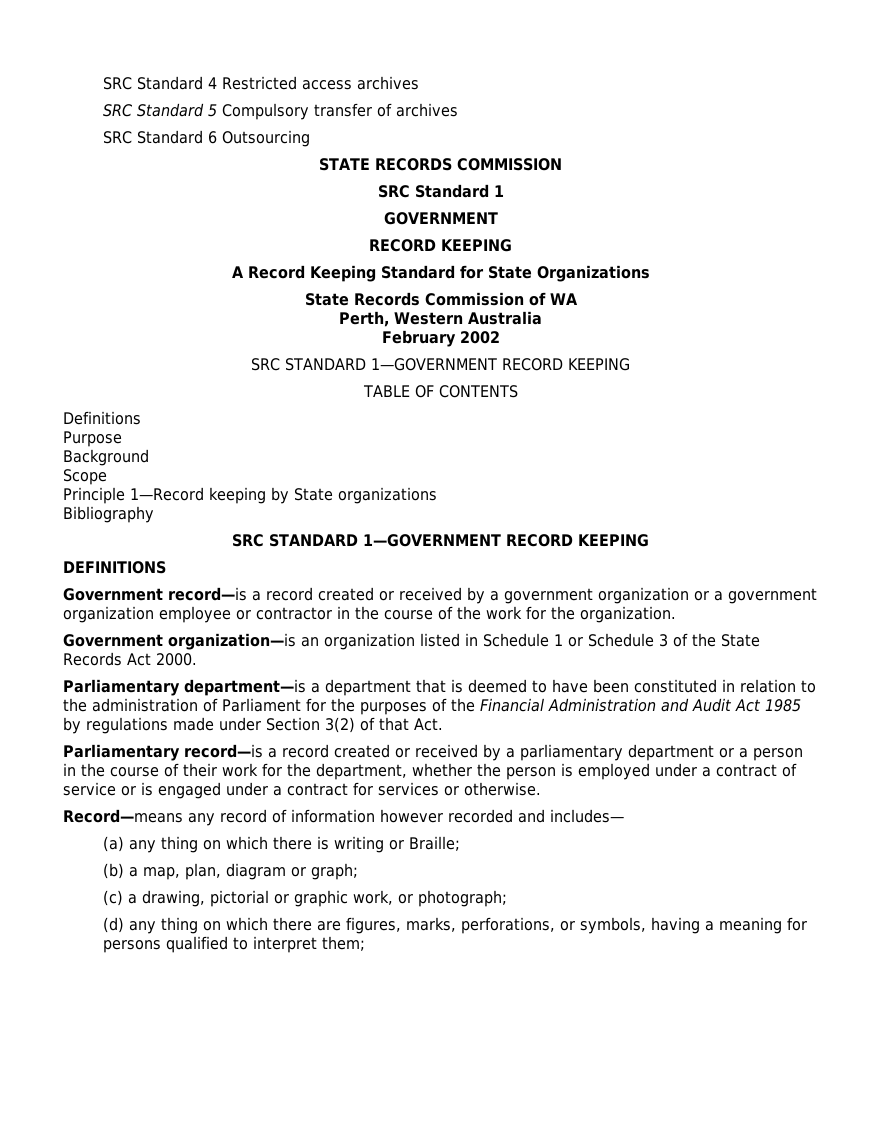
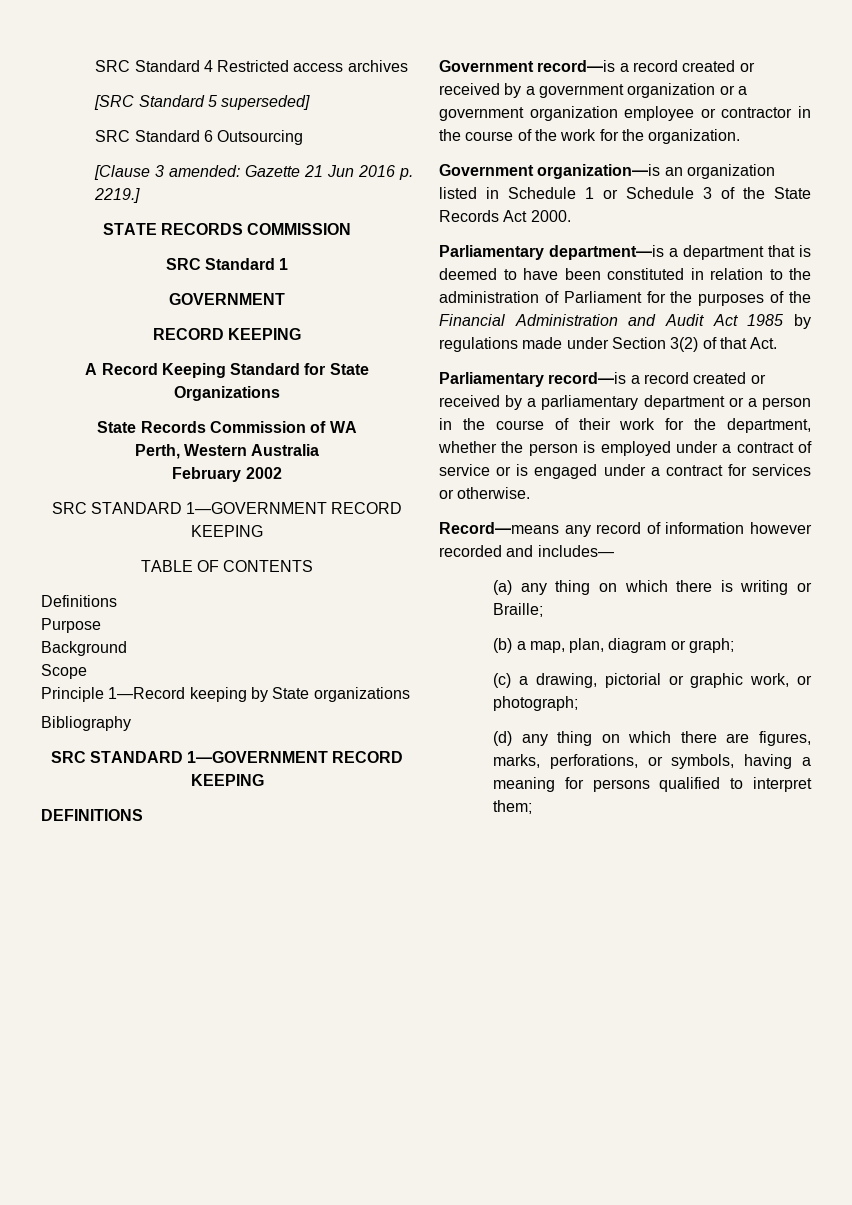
[102,104,133,117] SRC -> [94,95,135,110] [SRC
[221,103,458,120] Compulsory transfer of archives -> [221,95,311,110] superseded]
(310, 138) none -> [94,165,413,180] [94,188,141,203] // [Clause 3 amended: Gazette 21 Jun 2016 p. 2219.]

